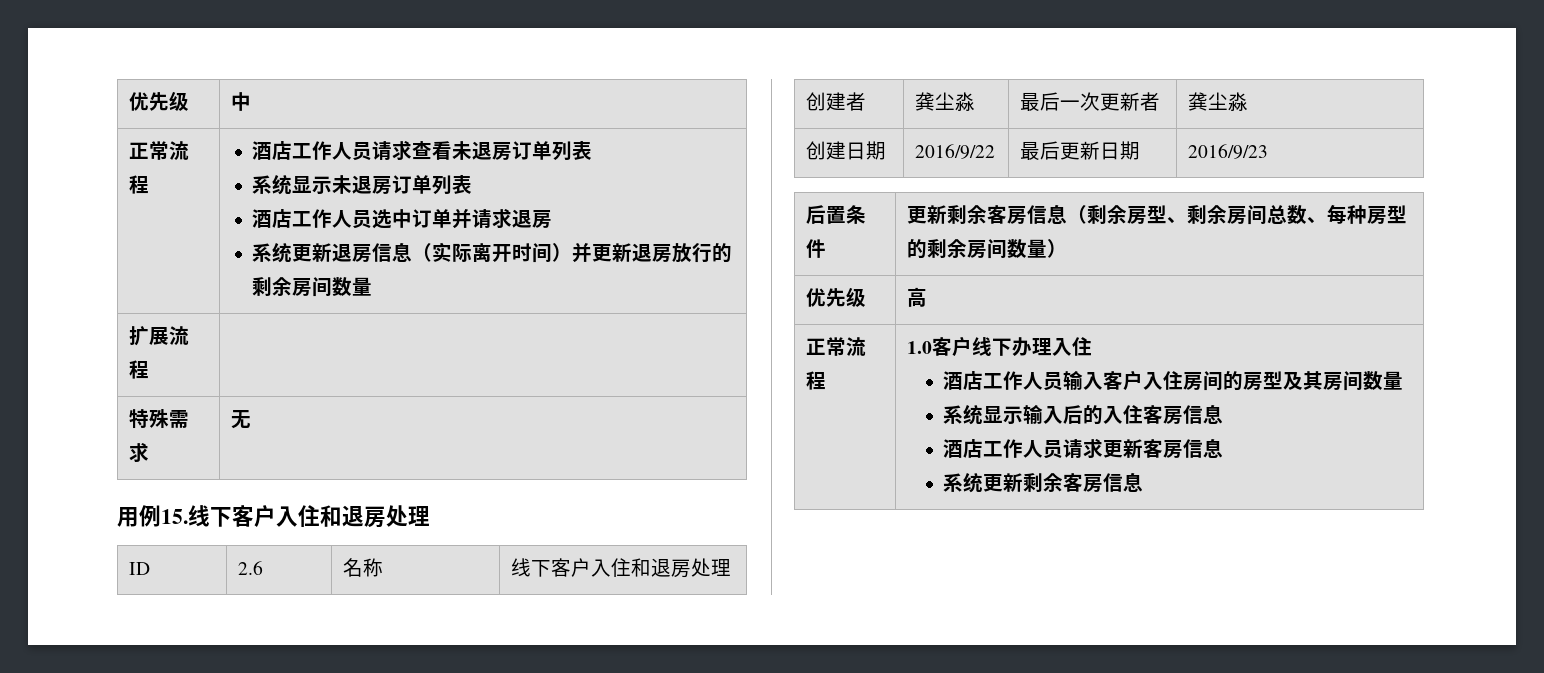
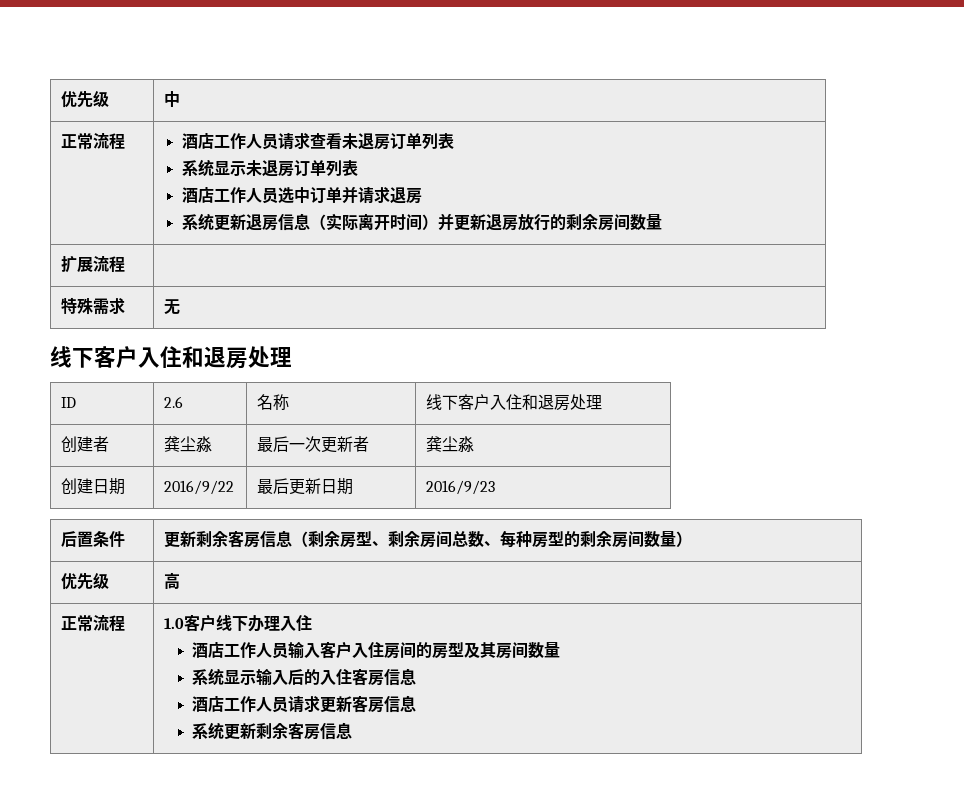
[117,505,188,527] 用例15. -> (181, 307) none

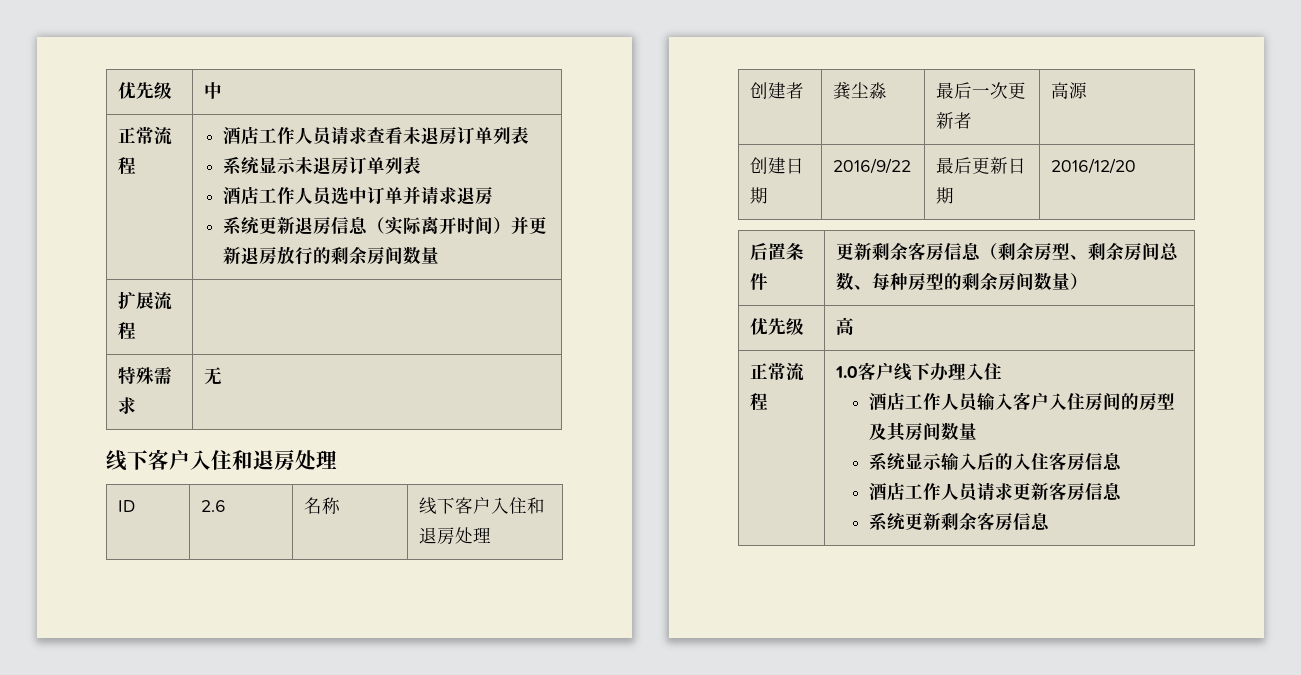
[426,436,475,452] 龚尘淼 -> [1050,82,1087,99] 高源
[426,480,496,495] 2016/9/23 -> [1050,158,1136,174] 2016/12/20

